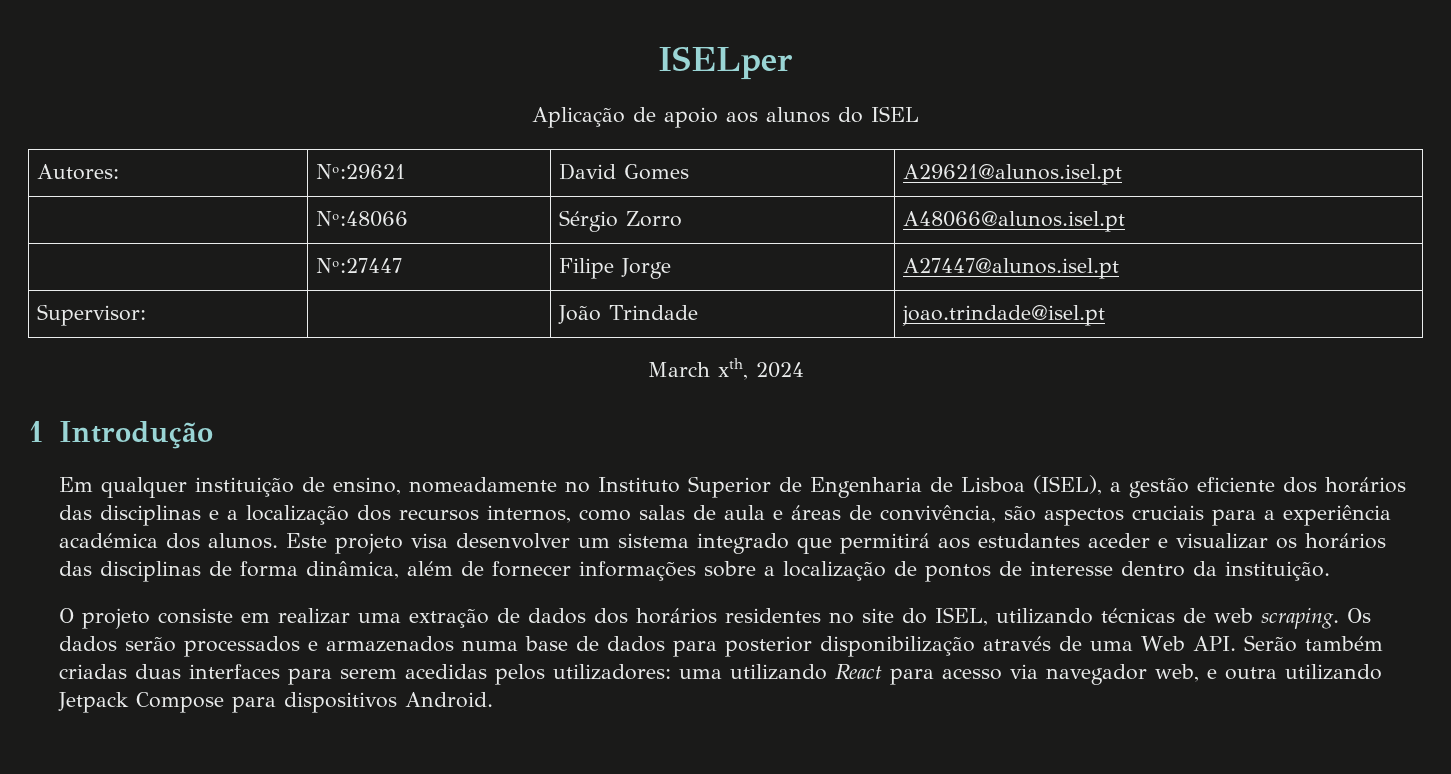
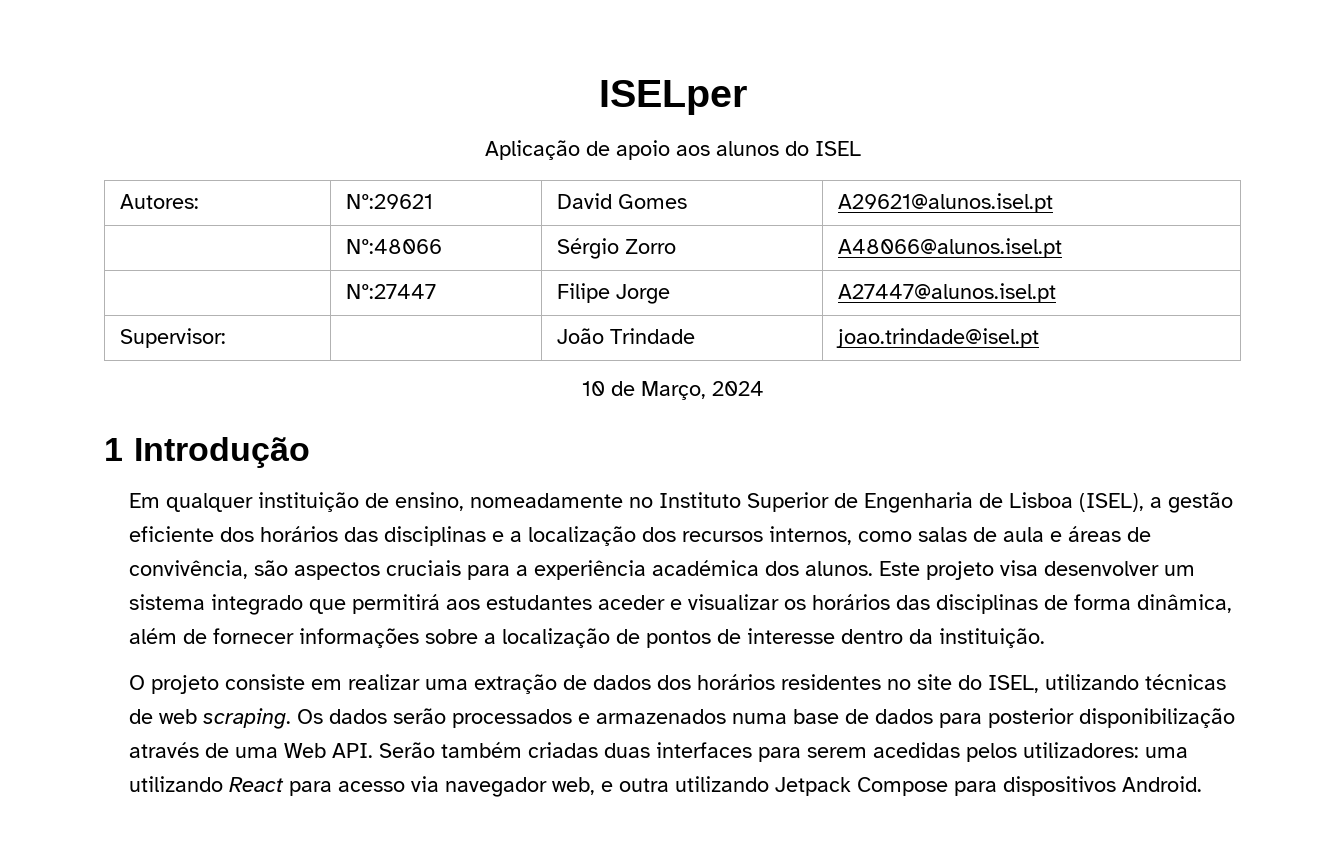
[647,358,748,380] March xth, -> [582,381,706,400] 10 de Março,

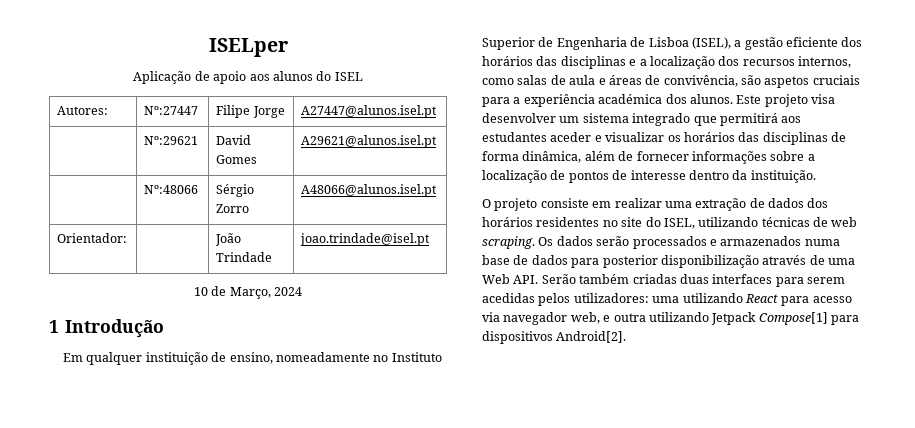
(200, 201) none -> [144,106,199,115] [216,105,285,118] [301,105,438,118] | Nº:27447 | Filipe Jorge | A27447@alunos.isel.pt //
[346,284,437,299] [557,283,671,304] [838,283,1057,303] [120,328,227,348] | Nº:27447 | Filipe Jorge | A27447@alunos.isel.pt // Supervisor: -> [57,233,128,243] Orientador:
[294,562,381,580] aspectos -> [764,76,810,88] aspetos
[857,777,949,796] Compose -> [758,312,828,325] Compose[1]
[1122,776,1203,792] Android. -> [556,331,627,343] Android[2].

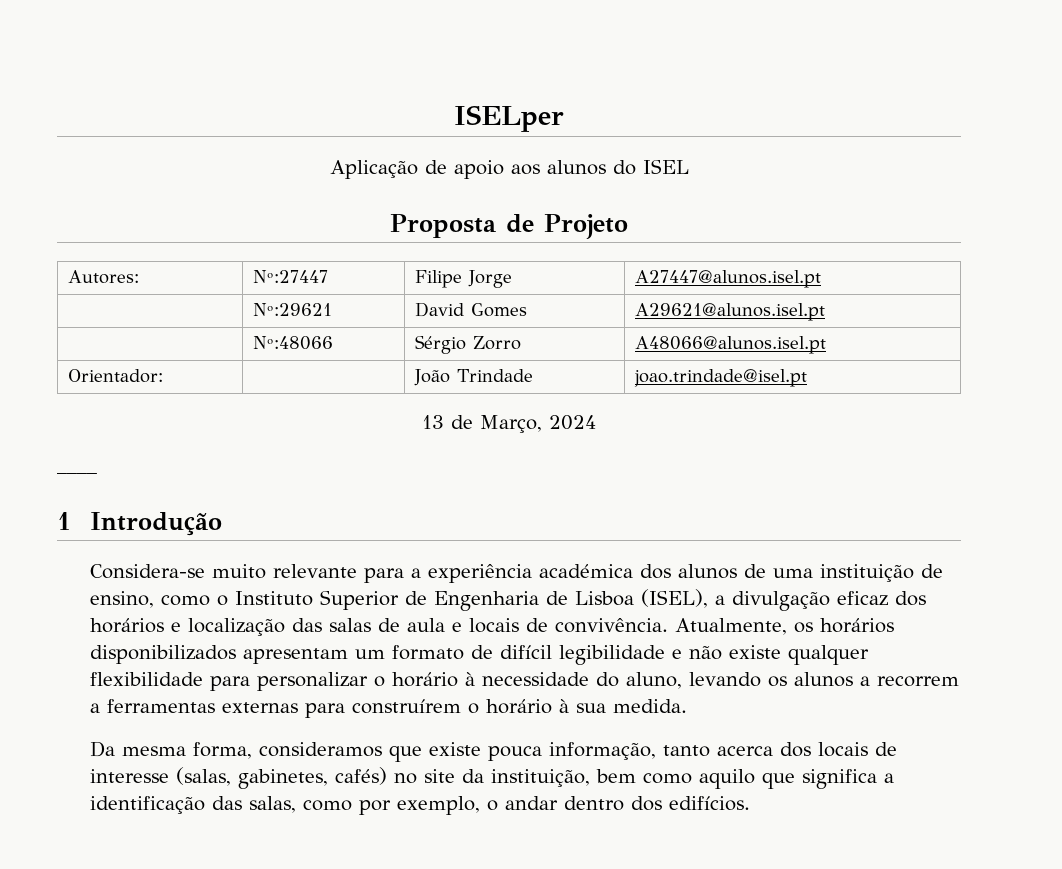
(363, 76) none -> [390,214,628,239] // Proposta de Projeto
[193,287,208,296] 10 -> [422,415,444,429] 13
(303, 291) none -> [57,472,97,474] // ____
[63,352,143,365] Em qualquer -> [89,564,813,583] Considera-se muito relevante para a experiência académica dos alunos de uma
[275,352,389,362] nomeadamente no -> [160,595,228,606] como o
[744,37,863,50] [482,56,852,69] [482,75,860,88] [482,94,836,107] [482,113,802,126] [482,132,847,145] [482,151,815,164] [482,170,816,183] [482,198,829,211] [482,217,858,229] [482,236,840,249] [482,255,856,268] [482,274,846,287] [482,293,852,306] [482,312,860,325] [482,331,627,344] gestão eficiente dos horários das disciplinas e a localização dos recursos internos, como salas de aula e áreas de convivência, são aspetos cruciais para a experiência académica dos alunos. Este projeto visa desenvolver um sistema integrado que permitirá aos estudantes aceder e visualizar os horários das disciplinas de forma dinâmica, além de fornecer informações sobre a localização de pontos de interesse dentro da instituição. // O projeto consiste em realizar uma extração de dados dos horários residentes no site do ISEL, utilizando técnicas de web scraping. Os dados serão processados e armazenados numa base de dados para posterior disponibilização através de uma Web API. Serão também criadas duas interfaces para serem acedidas pelos utilizadores: uma utilizando React para acesso via navegador web, e outra utilizando Jetpack Compose[1] para dispositivos Android[2]. -> [731,591,926,611] [89,618,894,636] [89,645,869,665] [89,672,959,691] [89,699,687,718] [89,741,897,762] [89,767,894,789] [89,796,750,815] divulgação eficaz dos horários e localização das salas de aula e locais de convivência. Atualmente, os horários disponibilizados apresentam um formato de difícil legibilidade e não existe qualquer flexibilidade para personalizar o horário à necessidade do aluno, levando os alunos a recorrem a ferramentas externas para construírem o horário à sua medida. // Da mesma forma, consideramos que existe pouca informação, tanto acerca dos locais de interesse (salas, gabinetes, cafés) no site da instituição, bem como aquilo que significa a identificação das salas, como por exemplo, o andar dentro dos edifícios.

